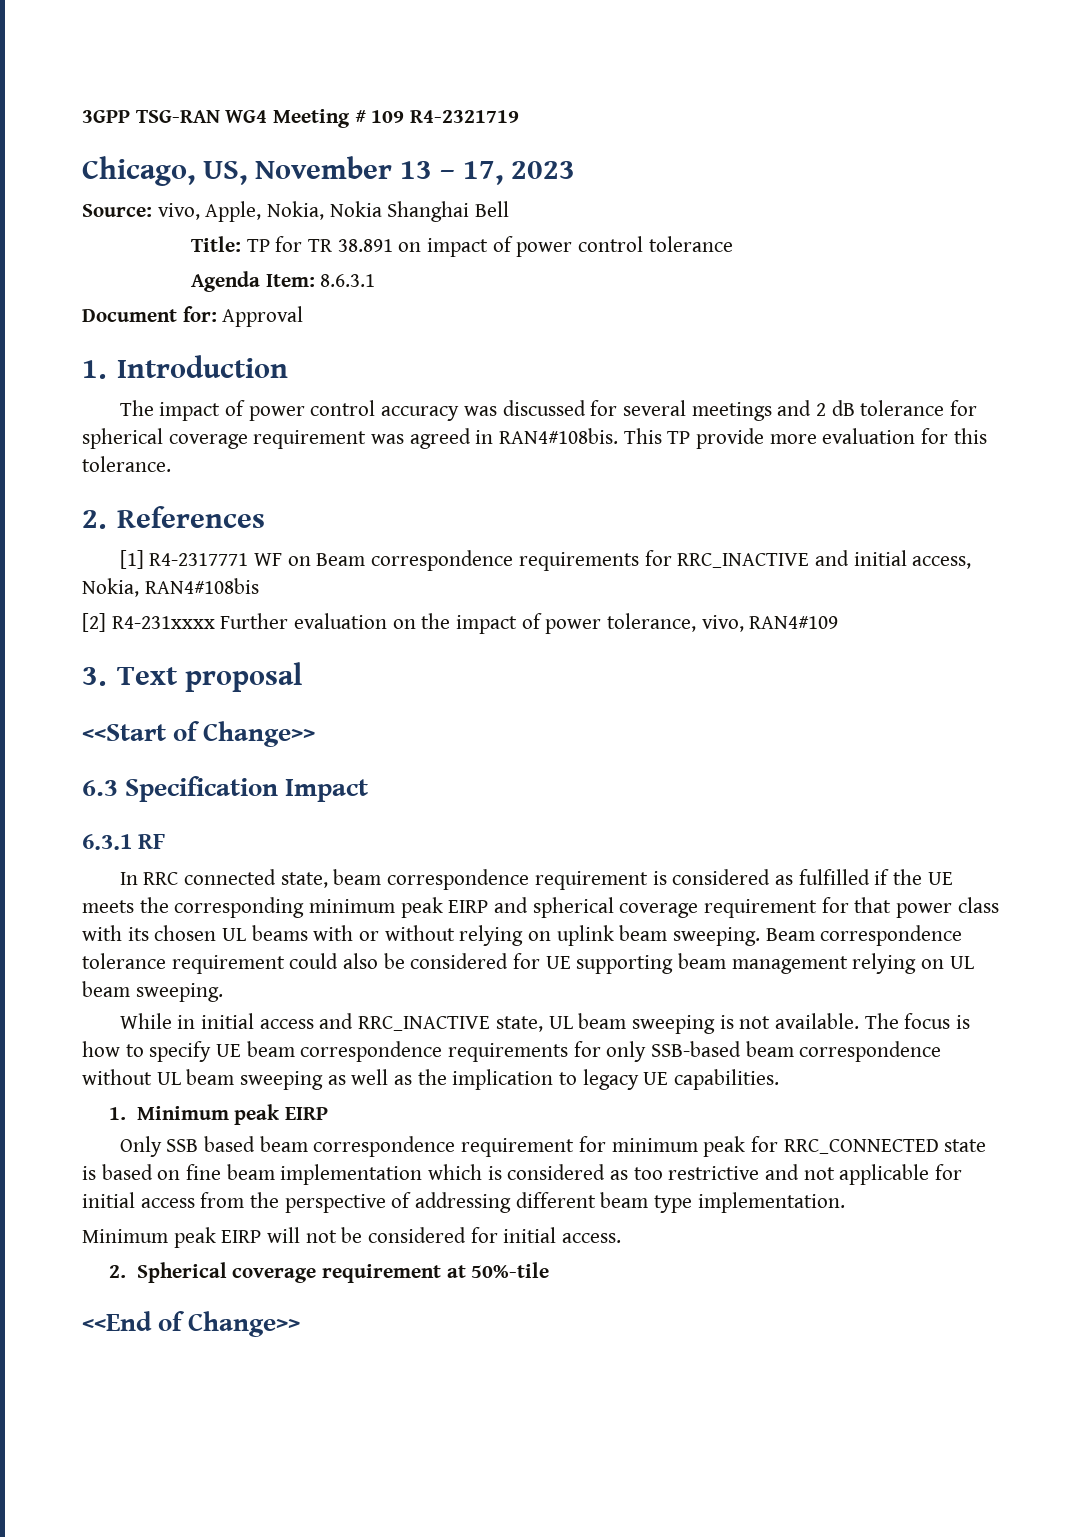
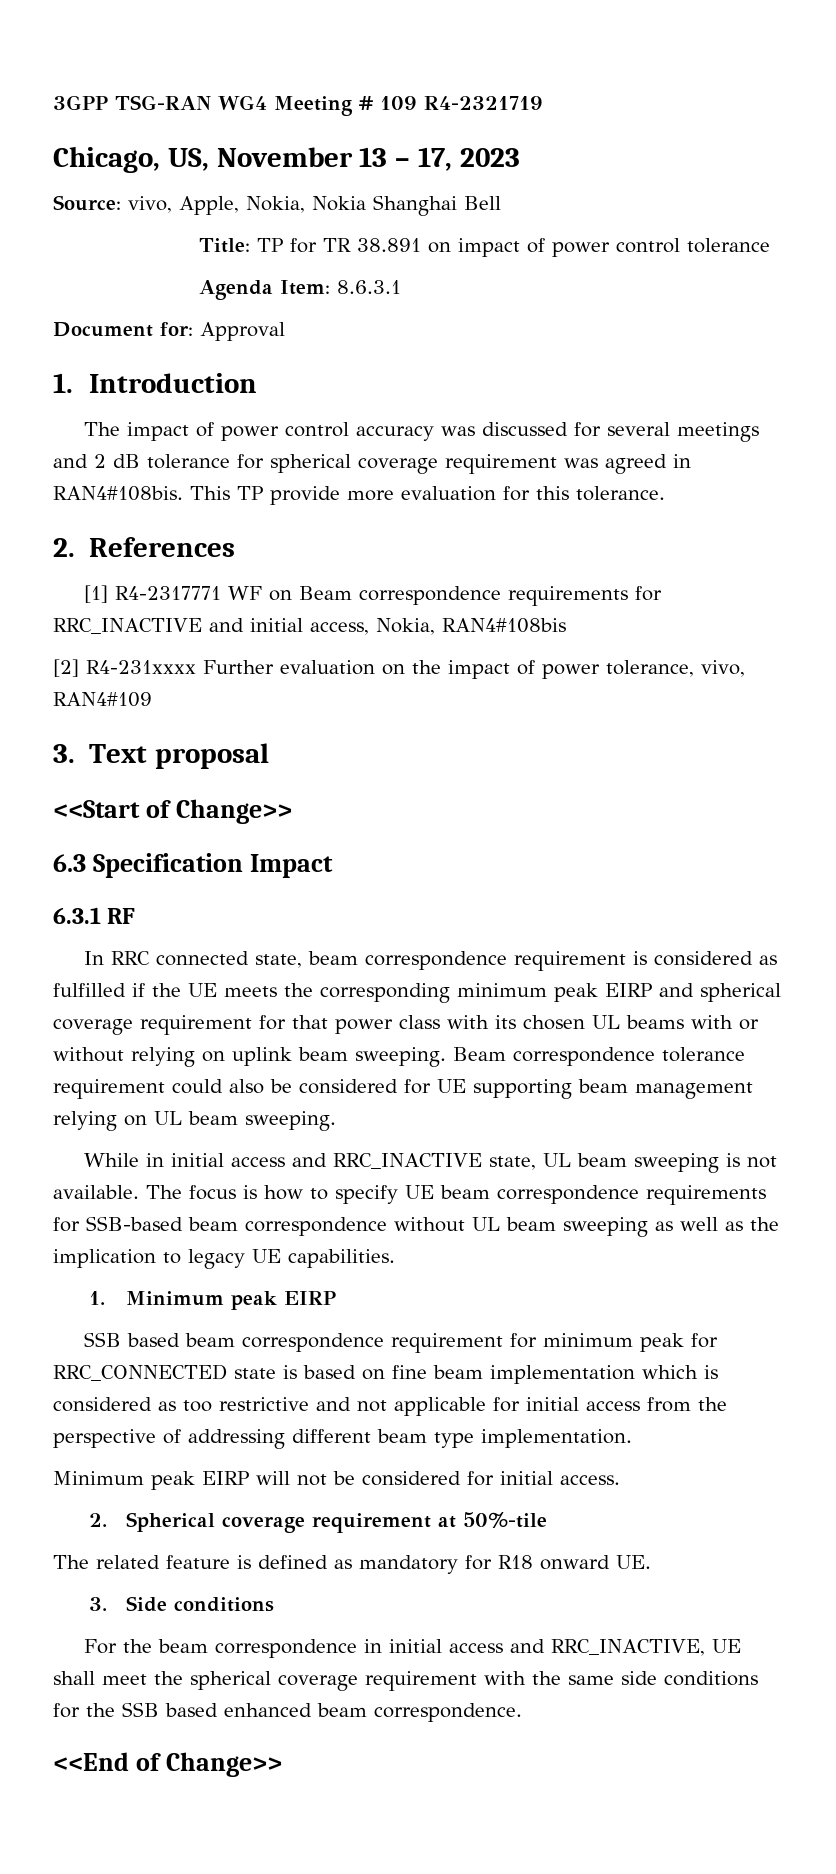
[606,1041,647,1062] only -> (80, 1224) none
[119,1136,162,1157] Only -> (336, 1298) none
(550, 1270) none -> [53,1555,651,1574] [89,1596,274,1612] [83,1639,741,1658] [53,1671,758,1691] [53,1702,522,1722] // The related feature is defined as mandatory for R18 onward UE. // 3. Side conditions // For the beam correspondence in initial access and RRC_INACTIVE, UE shall meet the spherical coverage requirement with the same side conditions for the SSB based enhanced beam correspondence.

